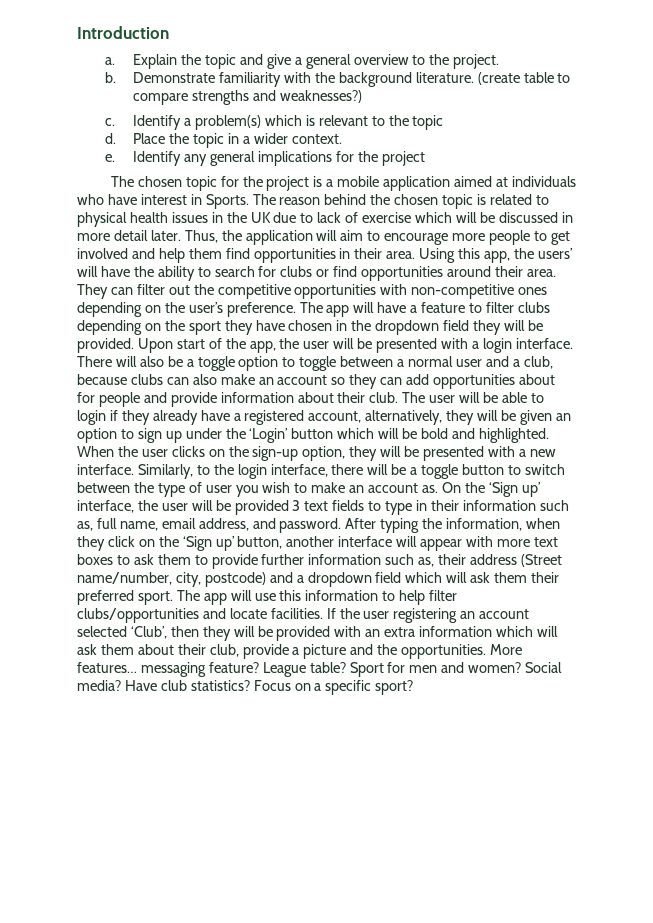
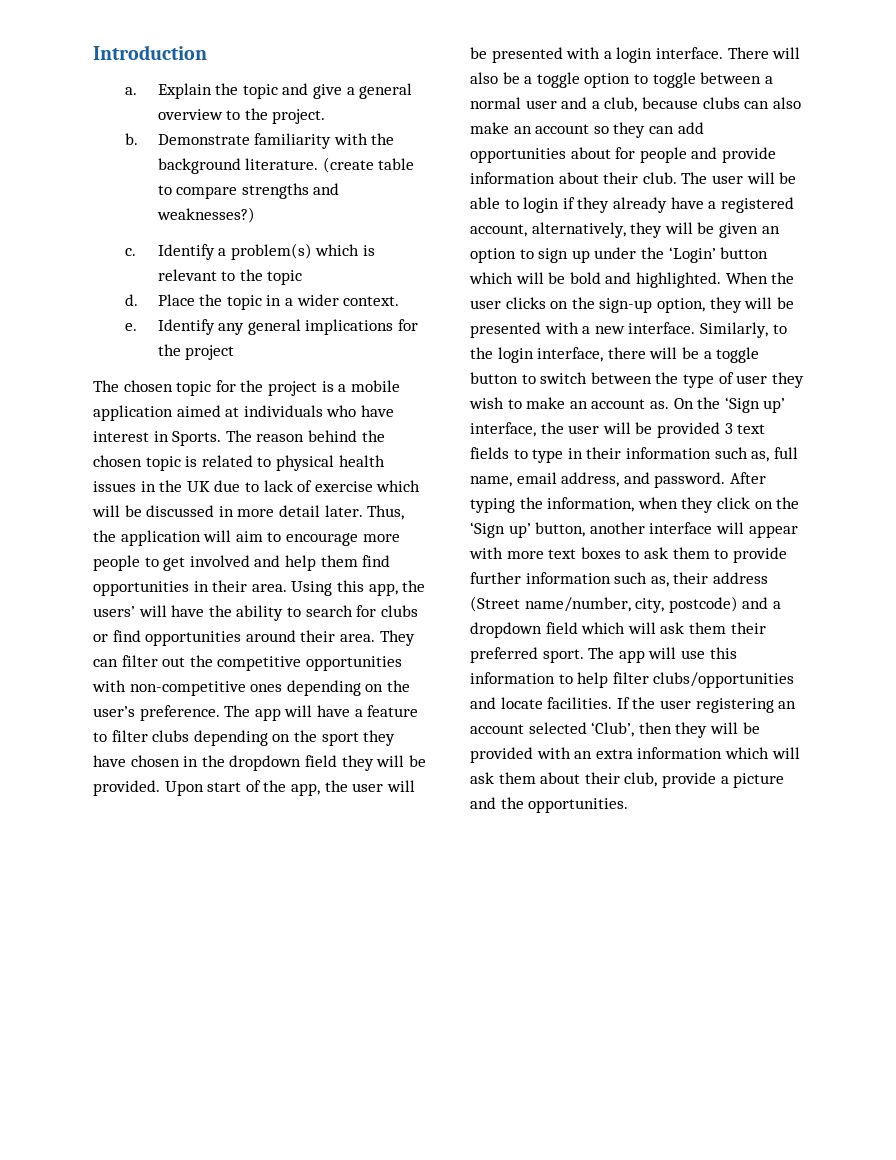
[235,485,259,497] you -> [771,372,804,388] they
[490,644,523,655] [77,662,563,677] [77,680,414,695] More features… messaging feature? League table? Sport for men and women? Social media? Have club statistics? Focus on a specific sport? -> (629, 805) none

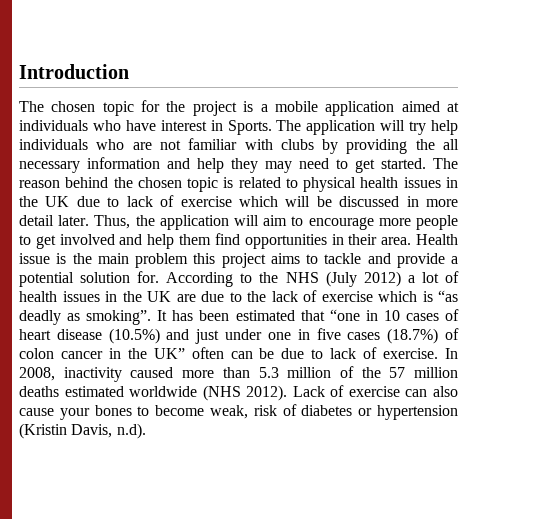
[125,83,413,99] [157,108,326,124] [125,133,395,149] [157,157,415,174] [157,183,340,199] [156,207,255,223] [125,243,376,260] [157,269,303,285] [125,294,400,310] [125,319,419,335] [157,344,235,360] // a. Explain the topic and give a general overview to the project. // b. Demonstrate familiarity with the background literature. (create table to compare strengths and weaknesses?) // c. Identify a problem(s) which is relevant to the topic // d. Place the topic in a wider context. // e. Identify any general implications for the project -> (129, 71) none
(252, 436) none -> [306,120,458,135] [19,138,460,154] [19,157,458,173] application will try help individuals who are not familiar with clubs by providing the all necessary information and help they may need to get started. The
[291,580,426,596] [93,605,418,621] [93,630,415,646] [93,655,402,671] [92,680,410,696] [93,705,419,721] [93,730,396,746] [93,755,426,771] [93,780,415,796] [470,47,801,63] [470,72,773,88] [470,97,801,112] [470,122,704,138] [470,147,776,163] [470,172,797,184] [470,197,794,213] [470,222,780,238] [470,247,769,263] [469,272,795,288] [470,297,794,313] [470,322,787,338] [470,347,760,363] [470,372,804,388] [469,397,786,413] [470,422,766,438] [470,447,798,463] [470,472,766,488] [470,497,800,513] [470,522,798,538] [469,547,787,563] [470,572,768,587] [470,596,781,613] [470,622,766,638] [470,647,737,663] [470,672,795,688] [470,697,797,713] [470,722,760,738] [470,747,800,763] [470,772,785,788] [470,797,629,813] Using this app, the users’ will have the ability to search for clubs or find opportunities around their area. They can filter out the competitive opportunities with non-competitive ones depending on the user’s preference. The app will have a feature to filter clubs depending on the sport they have chosen in the dropdown field they will be provided. Upon start of the app, the user will be presented with a login interface. There will also be a toggle option to toggle between a normal user and a club, because clubs can also make an account so they can add opportunities about for people and provide information about their club. The user will be able to login if they already have a registered account, alternatively, they will be given an option to sign up under the ‘Login’ button which will be bold and highlighted. When the user clicks on the sign-up option, they will be presented with a new interface. Similarly, to the login interface, there will be a toggle button to switch between the type of user they wish to make an account as. On the ‘Sign up’ interface, the user will be provided 3 text fields to type in their information such as, full name, email address, and password. After typing the information, when they click on the ‘Sign up’ button, another interface will appear with more text boxes to ask them to provide further information such as, their address (Street name/number, city, postcode) and a dropdown field which will ask them their preferred sport. The app will use this information to help filter clubs/opportunities and locate facilities. If the user registering an account selected ‘Club’, then they will be provided with an extra information which will ask them about their club, provide a picture and the opportunities. -> [416,234,458,245] [19,253,458,268] [19,271,460,287] [19,290,458,302] [19,309,459,325] [19,328,459,344] [19,347,458,359] [19,366,458,382] [19,385,458,401] [19,404,459,420] [19,423,146,439] Health issue is the main problem this project aims to tackle and provide a potential solution for. According to the NHS (July 2012) a lot of health issues in the UK are due to the lack of exercise which is “as deadly as smoking”. It has been estimated that “one in 10 cases of heart disease (10.5%) and just under one in five cases (18.7%) of colon cancer in the UK” often can be due to lack of exercise. In 2008, inactivity caused more than 5.3 million of the 57 million deaths estimated worldwide (NHS 2012). Lack of exercise can also cause your bones to become weak, risk of diabetes or hypertension (Kristin Davis, n.d).

